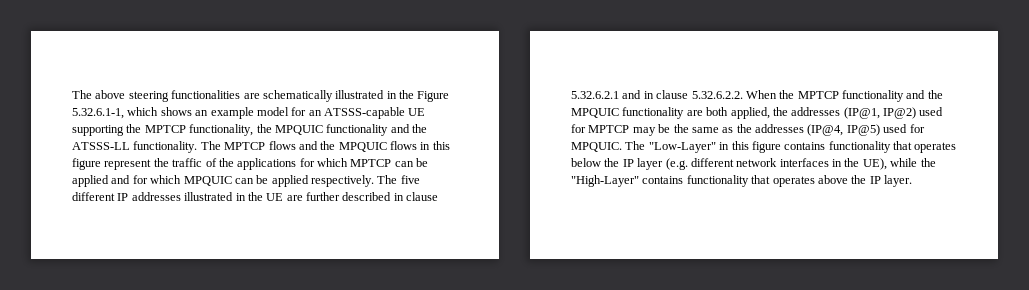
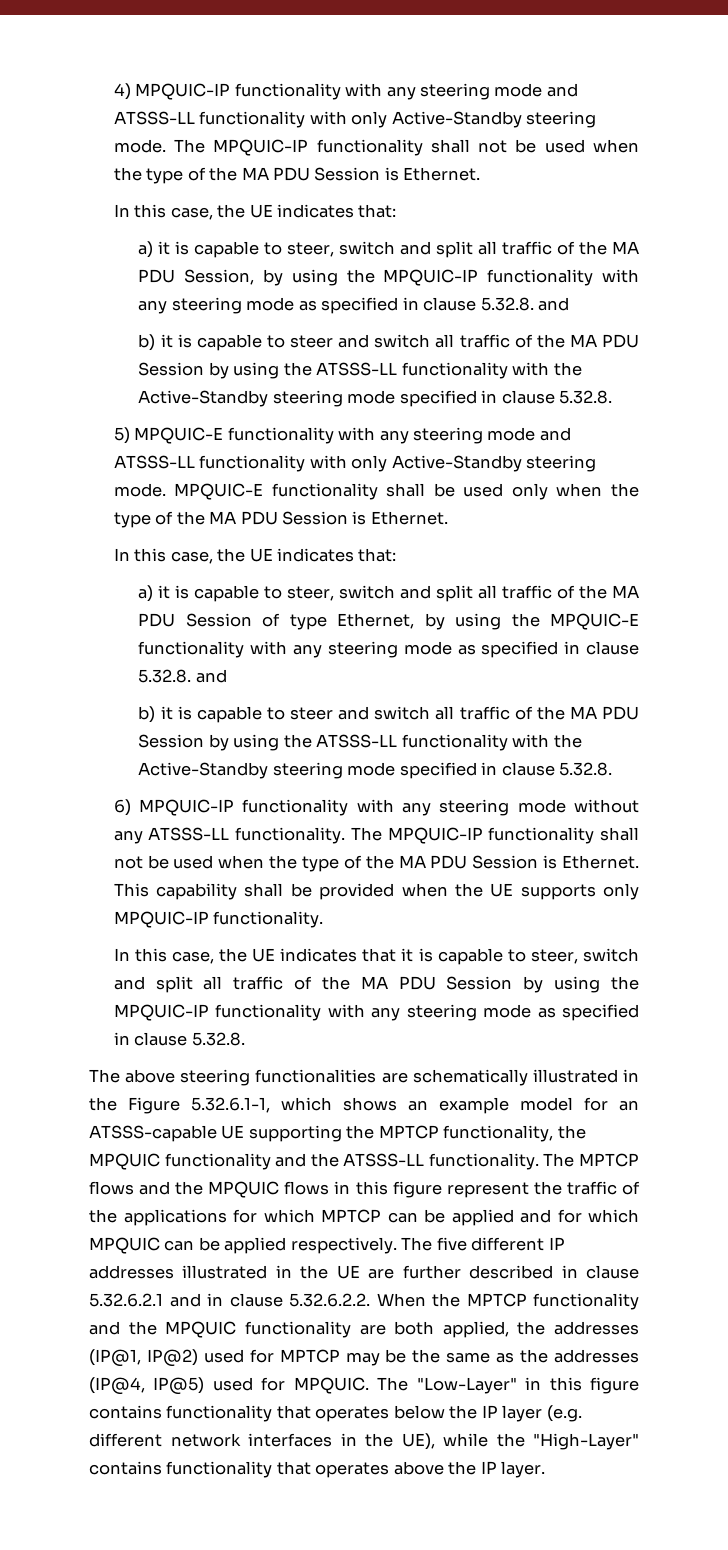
(72, 94) none -> [113,83,578,100] [113,111,596,128] [113,139,639,156] [113,167,481,184] [113,204,397,220] [138,241,640,258] [138,269,639,286] [138,297,570,314] [138,334,639,351] [138,362,582,379] [138,390,613,407] [113,427,571,444] [113,455,596,472] [113,483,639,500] [113,511,448,528] [113,548,397,564] [138,585,640,602] [138,613,639,630] [138,641,639,658] [138,669,227,683] [138,706,639,723] [138,734,582,751] [138,762,613,779] [113,799,639,816] [113,827,639,844] [113,855,639,872] [113,883,639,900] [113,911,324,928] [113,948,639,965] [113,976,639,993] [113,1004,639,1021] [113,1032,245,1046] 4) MPQUIC-IP functionality with any steering mode and ATSSS-LL functionality with only Active-Standby steering mode. The MPQUIC-IP functionality shall not be used when the type of the MA PDU Session is Ethernet. // In this case, the UE indicates that: // a) it is capable to steer, switch and split all traffic of the MA PDU Session, by using the MPQUIC-IP functionality with any steering mode as specified in clause 5.32.8. and // b) it is capable to steer and switch all traffic of the MA PDU Session by using the ATSSS-LL functionality with the Active-Standby steering mode specified in clause 5.32.8. // 5) MPQUIC-E functionality with any steering mode and ATSSS-LL functionality with only Active-Standby steering mode. MPQUIC-E functionality shall be used only when the type of the MA PDU Session is Ethernet. // In this case, the UE indicates that: // a) it is capable to steer, switch and split all traffic of the MA PDU Session of type Ethernet, by using the MPQUIC-E functionality with any steering mode as specified in clause 5.32.8. and // b) it is capable to steer and switch all traffic of the MA PDU Session by using the ATSSS-LL functionality with the Active-Standby steering mode specified in clause 5.32.8. // 6) MPQUIC-IP functionality with any steering mode without any ATSSS-LL functionality. The MPQUIC-IP functionality shall not be used when the type of the MA PDU Session is Ethernet. This capability shall be provided when the UE supports only MPQUIC-IP functionality. // In this case, the UE indicates that it is capable to steer, switch and split all traffic of the MA PDU Session by using the MPQUIC-IP functionality with any steering mode as specified in clause 5.32.8. //

